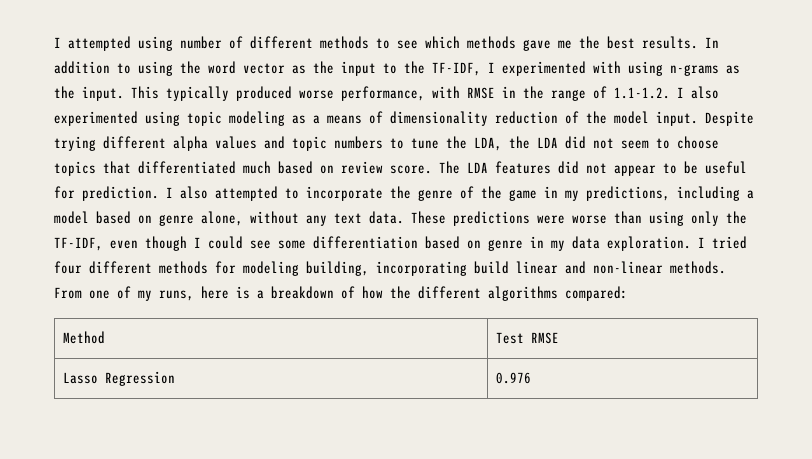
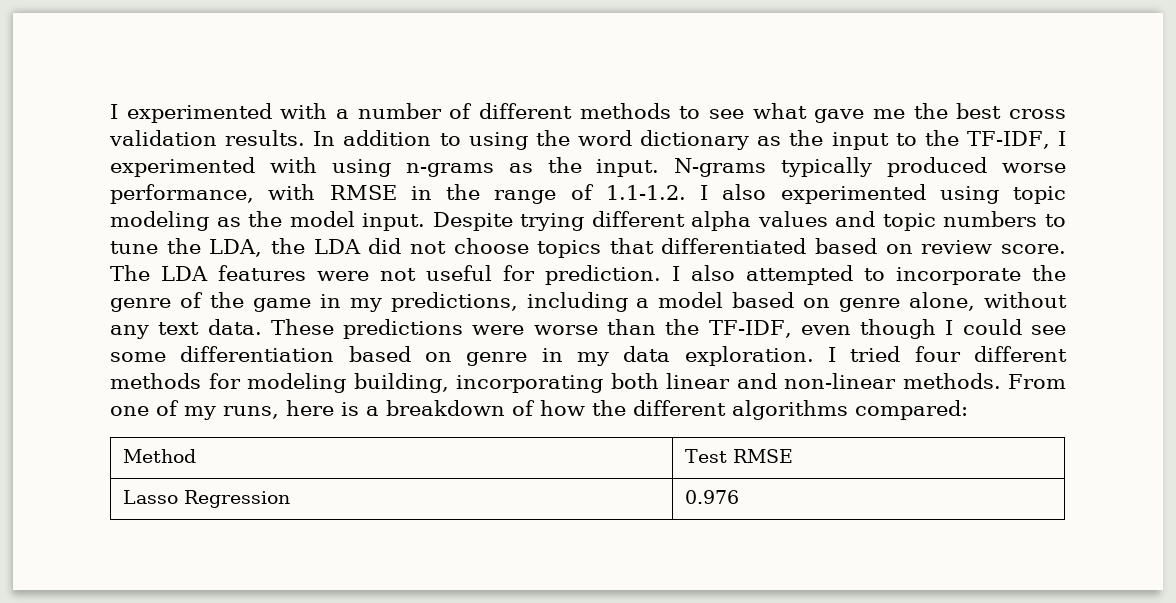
[54,36,173,51] I attempted using -> [110,103,349,123] I experimented with a
[425,36,516,49] which methods -> [752,103,807,119] what
(635, 42) none -> [1008,109,1066,119] [109,130,217,146] cross validation
[243,63,285,74] vector -> [640,130,750,150] dictionary
[131,86,159,99] This -> [674,158,767,177] N-grams
[313,111,579,126] a means of dimensionality reduction of -> (241, 222) none
[621,138,670,149] seem to -> (446, 247) none
[243,161,271,174] much -> (807, 246) none
[558,161,698,176] did not appear to be -> [317,268,416,281] were not
[649,211,719,226] using only -> (657, 327) none
[474,261,509,274] build -> [610,373,659,389] both

